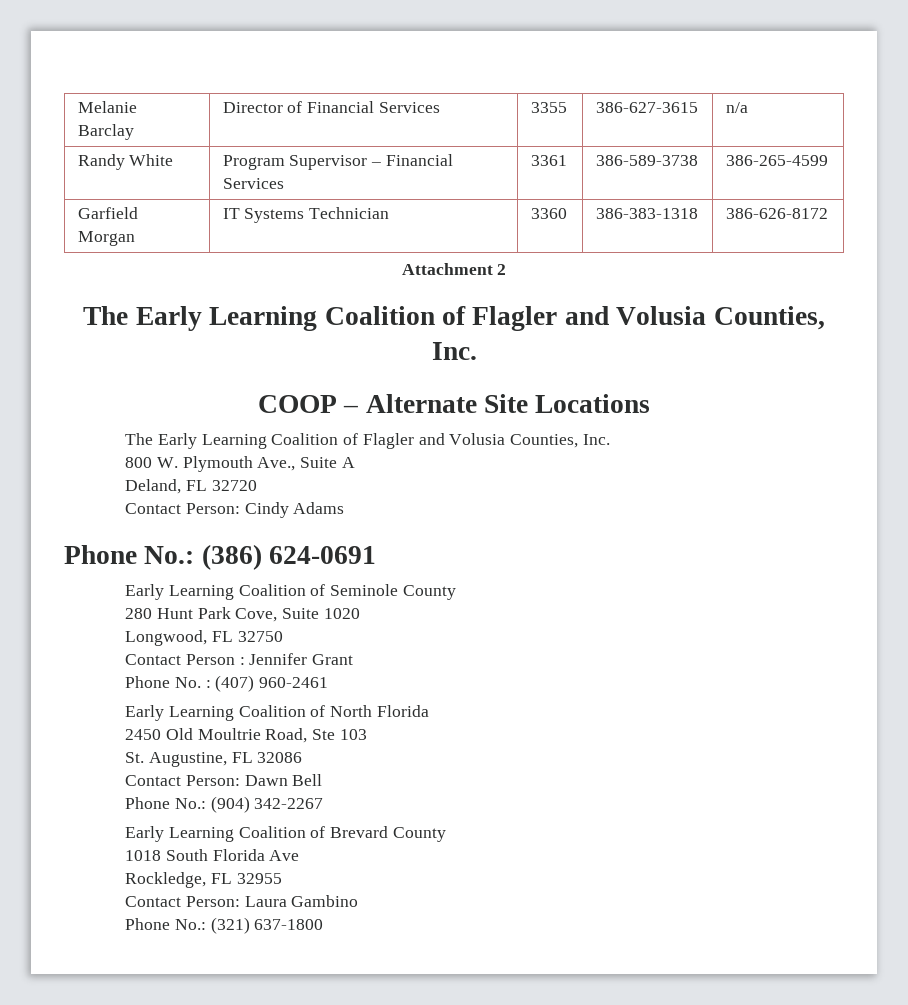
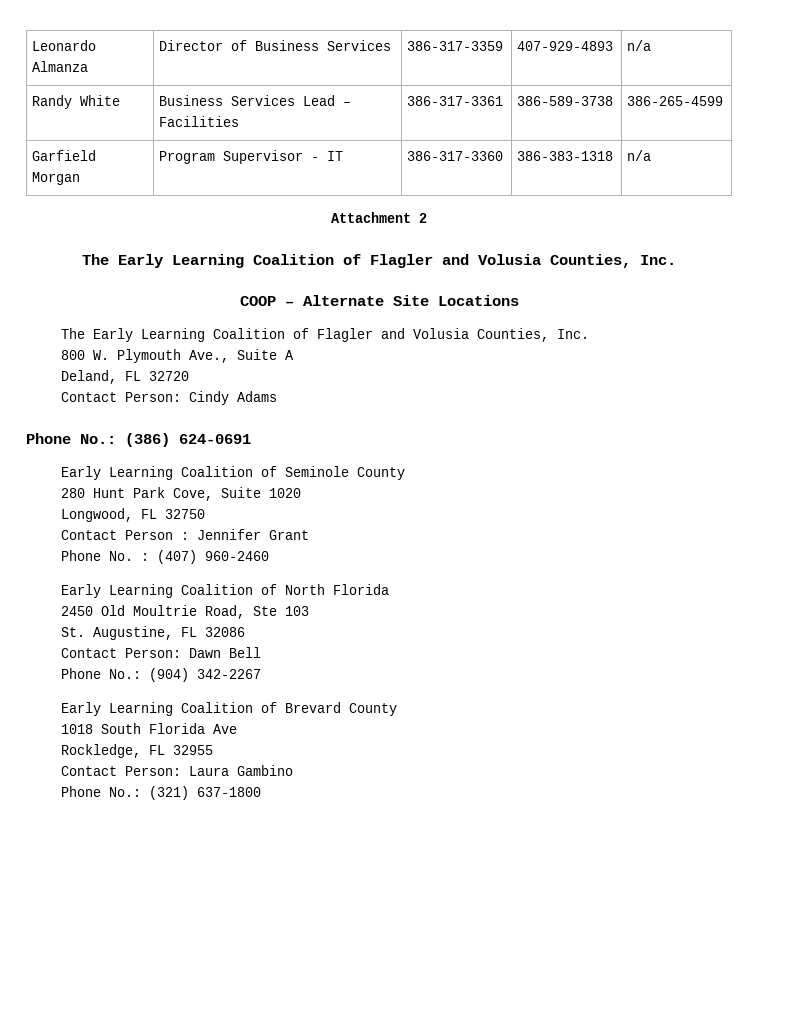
[77,101,137,113] [77,124,134,140] Melanie Barclay -> [32,40,97,51] [32,61,89,72] Leonardo Almanza
[307,101,440,113] [530,102,567,113] [595,102,698,113] Financial Services | 3355 | 386-627-3615 -> [255,40,392,51] [407,41,504,51] [517,41,614,51] Business Services | 386-317-3359 | 407-929-4893
[222,154,453,170] [222,178,284,189] [530,155,567,166] Program Supervisor – Financial Services | 3361 -> [159,95,352,106] [159,116,240,127] [407,96,504,106] Business Services Lead – Facilities | 386-317-3361
[222,207,390,223] [530,208,567,219] IT Systems Technician | 3360 -> [159,150,344,164] [407,151,504,161] Program Supervisor - IT | 386-317-3360
[725,208,828,219] 386-626-8172 -> [627,150,652,161] n/a
[259,677,329,688] 960-2461 -> [204,551,269,561] 960-2460

